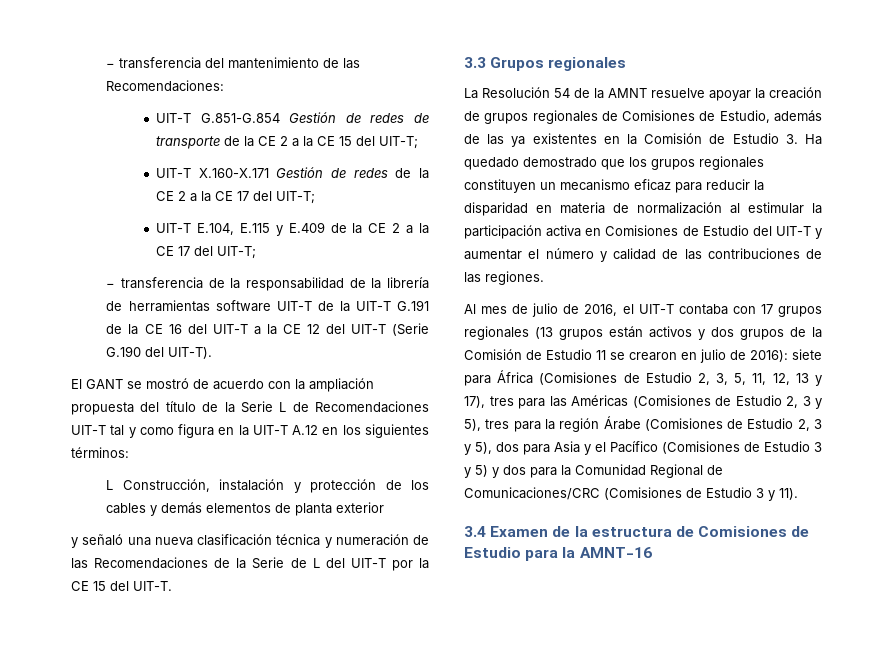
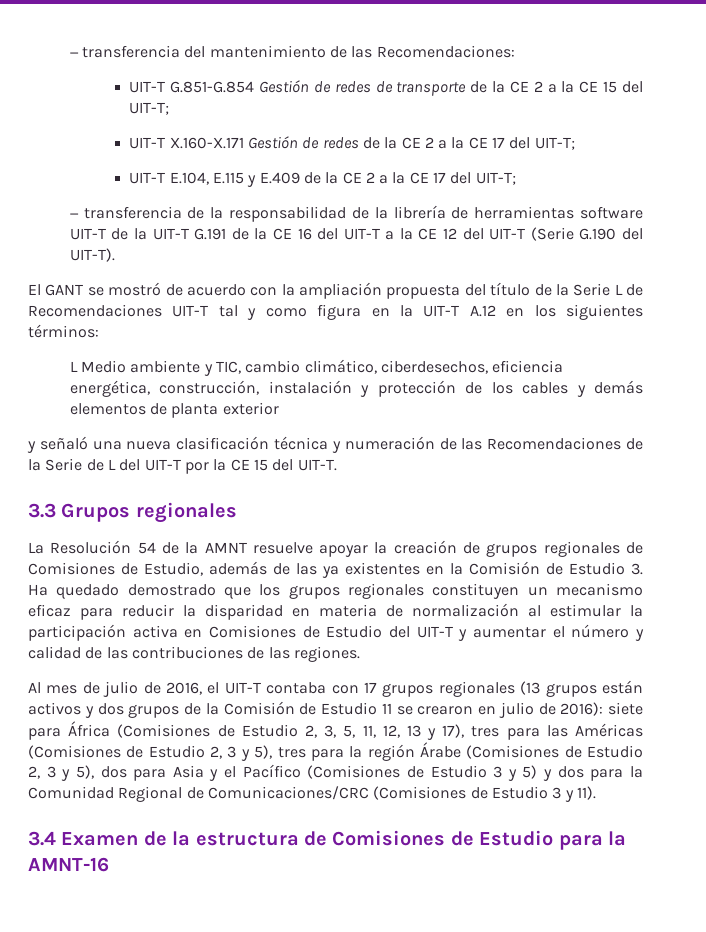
[122,479,210,492] Construcción, -> [81,359,564,376] [69,380,260,397] Medio ambiente y TIC, cambio climático, ciberdesechos, eficiencia energética, construcción,

